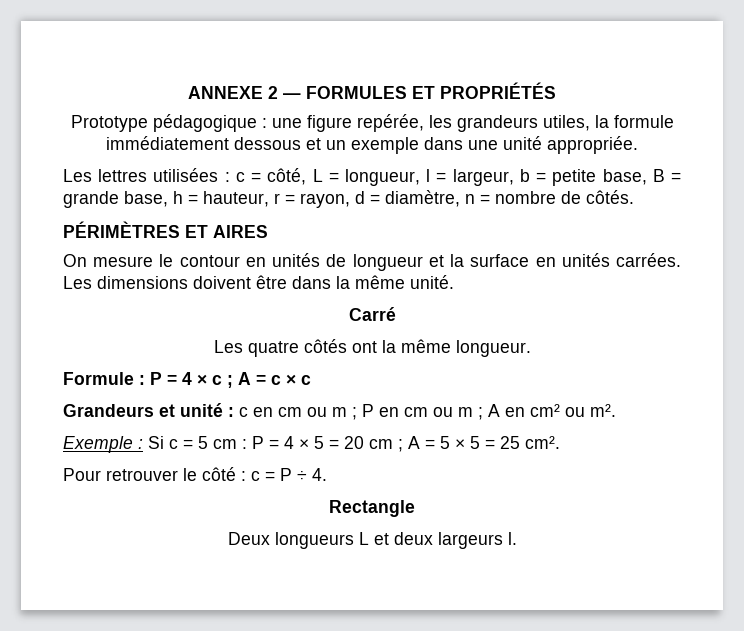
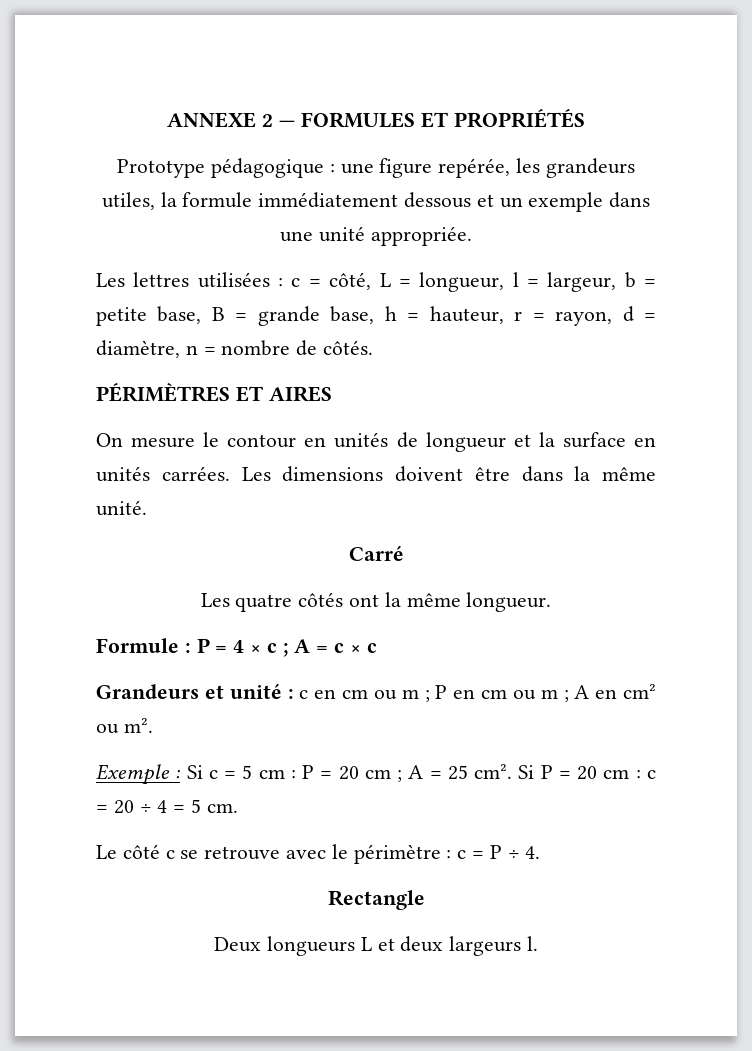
[284,436,339,449] 4 × 5 = -> (333, 775) none
[440,436,560,449] [63,467,236,481] 5 × 5 = 25 cm². // Pour retrouver le côté -> [447,764,656,780] [96,799,238,814] [96,844,441,864] 25 cm². Si P = 20 cm : c = 20 ÷ 4 = 5 cm. // Le côté c se retrouve avec le périmètre

